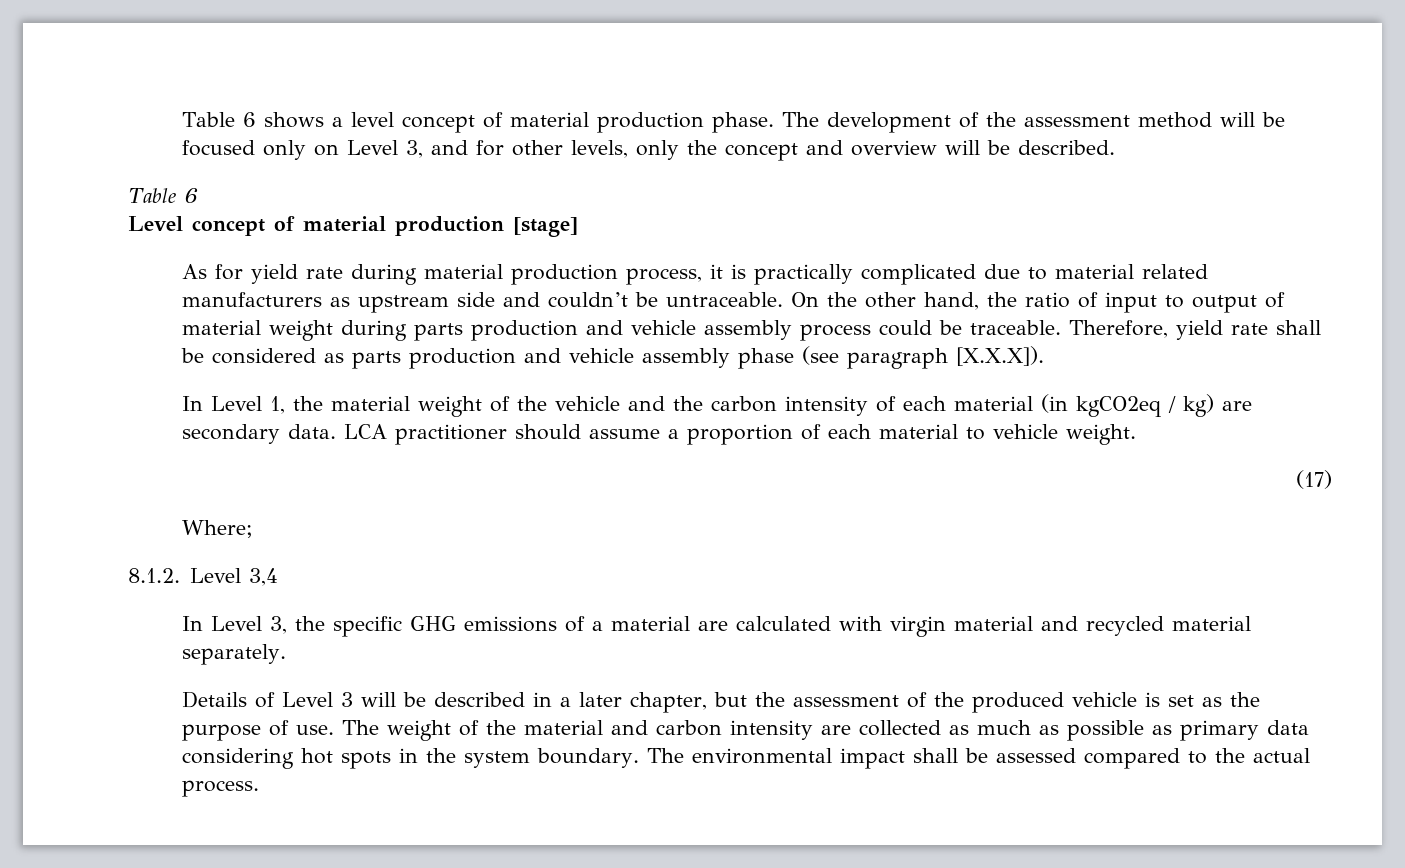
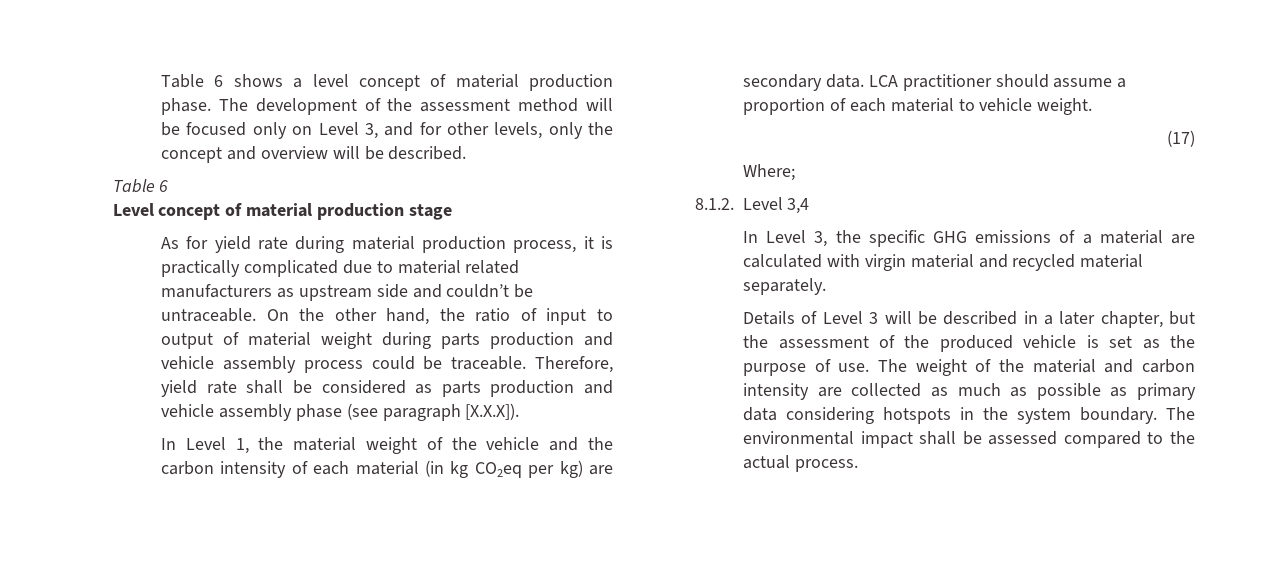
[512,217,578,237] [stage] -> [408,204,452,220] stage
[1076,396,1177,417] kgCO2eq / -> [450,461,555,478] kg CO2eq per
[301,748,392,769] hot spots -> [883,407,952,424] hotspots

